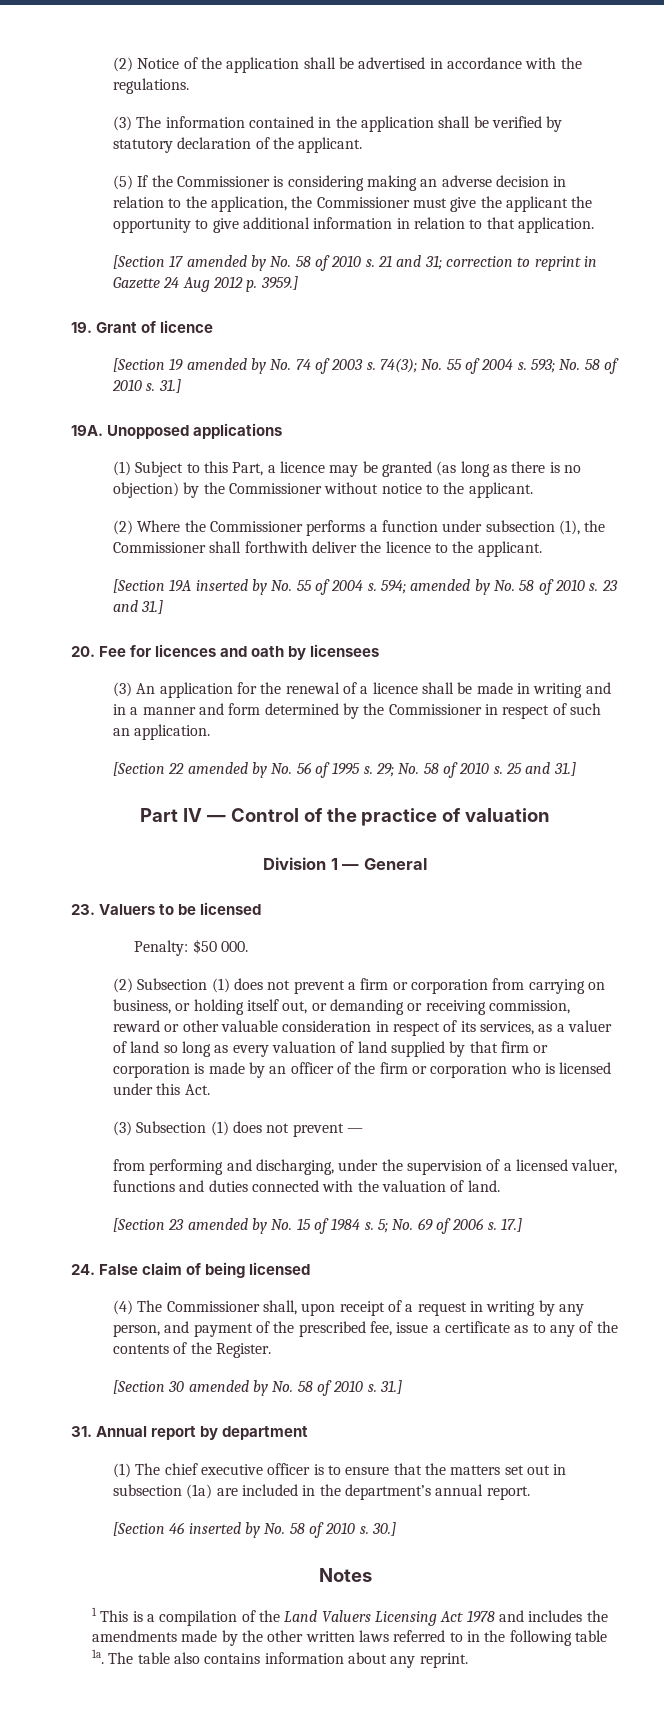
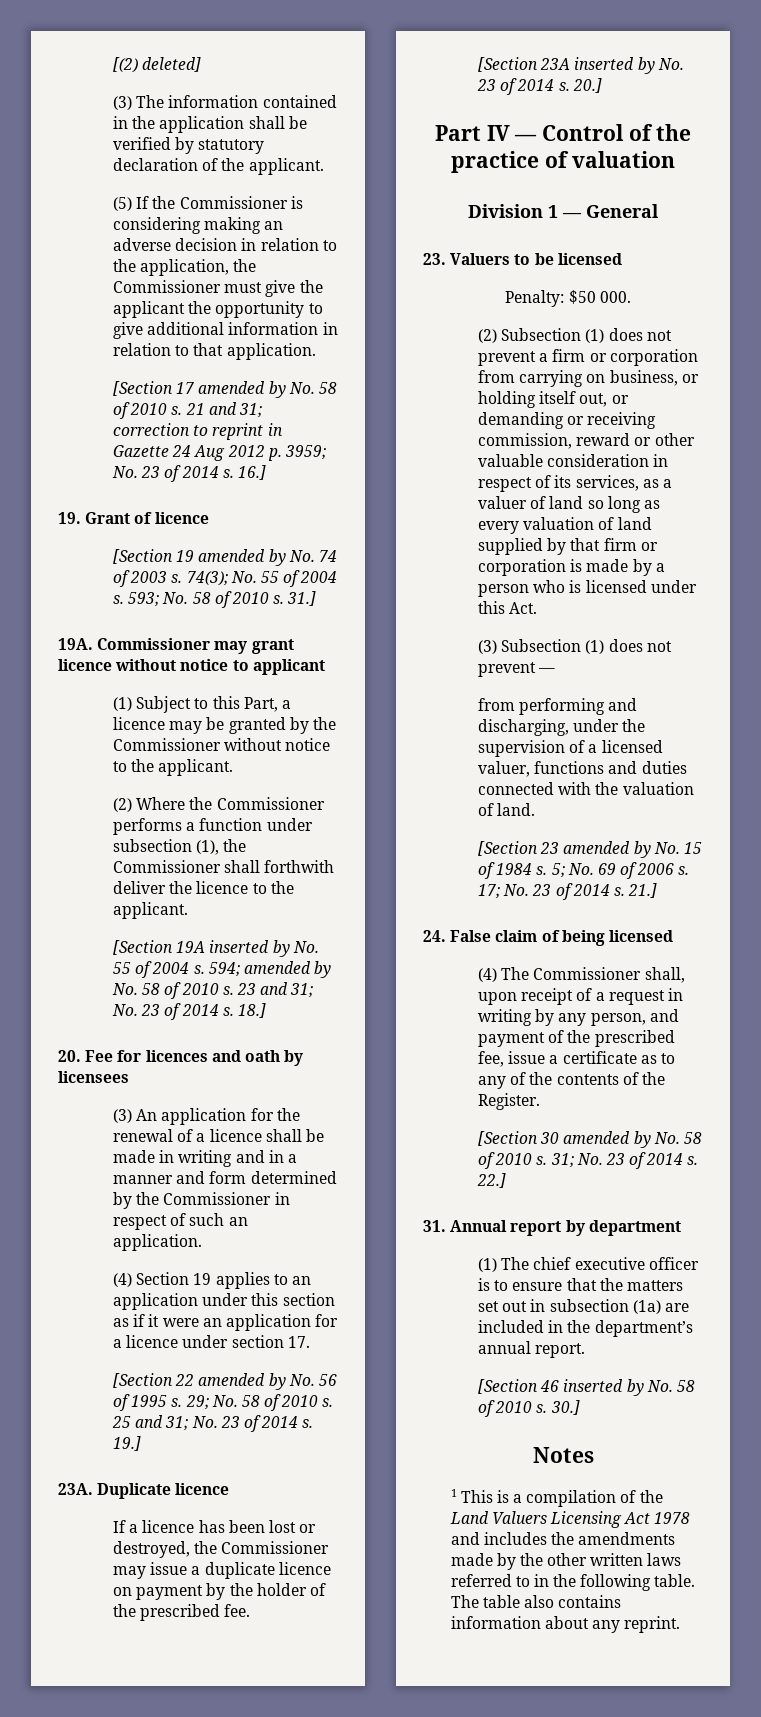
[113,57,582,73] [113,78,190,94] (2) Notice of the application shall be advertised in accordance with the regulations. -> [112,57,202,73] [(2) deleted]
[260,276,298,290] 3959.] -> [284,445,326,460] [111,465,266,482] 3959; No. 23 of 2014 s. 16.]
[107,423,283,439] Unopposed applications -> [97,638,294,654] [58,659,325,675] Commissioner may grant licence without notice to applicant
[436,461,581,477] [113,482,180,498] (as long as there is no objection) -> (286, 725) none
[141,600,164,614] 31.] -> [290,983,314,998] [111,1003,266,1020] 31; No. 23 of 2014 s. 18.]
(211, 732) none -> [112,1272,311,1289] [112,1293,335,1310] [112,1314,339,1331] [112,1335,310,1348] // (4) Section 19 applies to an application under this section as if it were an application for a licence under section 17.
[553,762,576,776] 31.] -> [165,1415,314,1432] [112,1436,141,1451] [58,1483,230,1499] [112,1520,317,1533] [112,1541,330,1558] [112,1562,331,1579] [112,1583,326,1600] [112,1604,251,1621] [477,57,684,74] [476,78,602,95] 31; No. 23 of 2014 s. 19.] // 23A. Duplicate licence // If a licence has been lost or destroyed, the Commissioner may issue a duplicate licence on payment by the holder of the prescribed fee. // [Section 23A inserted by No. 23 of 2014 s. 20.]
[269,1062,508,1078] an officer of the firm or corporation -> [655,563,665,572] [477,584,529,597] a person
[500,1218,522,1232] 17.] -> [477,883,658,900] 17; No. 23 of 2014 s. 21.]
[380,1380,403,1394] 31.] -> [550,1152,699,1169] [476,1173,506,1188] 31; No. 23 of 2014 s. 22.]
[574,1630,607,1642] [92,1649,105,1664] table 1a. -> [654,1574,696,1587] table.

